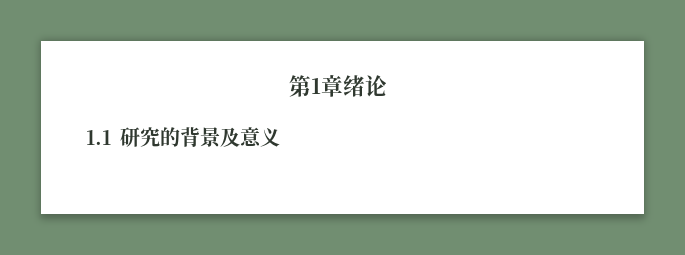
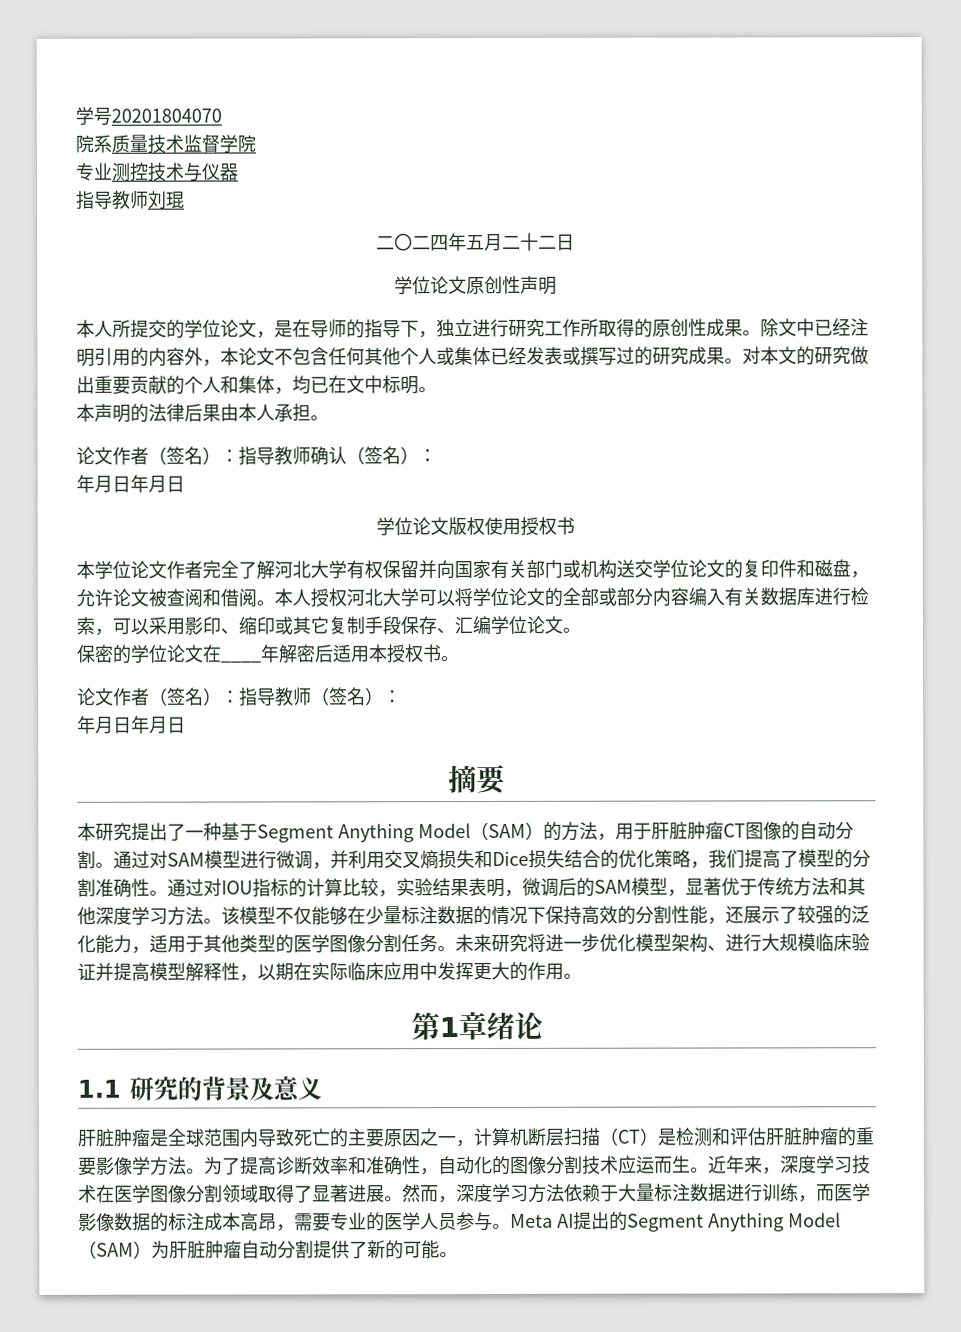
(289, 86) none -> [75,106,222,126] [75,134,256,154] [75,162,238,182] [76,190,185,210] [376,232,575,252] [394,275,557,295] [76,318,869,339] [76,346,869,367] [76,375,437,395] [76,403,329,423] [76,446,437,466] [76,474,185,493] [376,516,575,536] [76,559,869,580] [76,587,869,608] [76,615,581,636] [76,644,459,664] [77,687,402,707] [77,715,186,734] [448,764,506,795] [77,821,854,843] [77,849,871,870] [77,877,866,898] [77,905,870,926] [77,933,870,954] [77,961,582,982] 学号20201804070 // 院系质量技术监督学院 // 专业测控技术与仪器 // 指导教师刘琨 // 二〇二四年五月二十二日 // 学位论文原创性声明 // 本人所提交的学位论文，是在导师的指导下，独立进行研究工作所取得的原创性成果。除文中已经注明引用的内容外，本论文不包含任何其他个人或集体已经发表或撰写过的研究成果。对本文的研究做出重要贡献的个人和集体，均已在文中标明。 // 本声明的法律后果由本人承担。 // 论文作者（签名）：指导教师确认（签名）： // 年月日年月日 // 学位论文版权使用授权书 // 本学位论文作者完全了解河北大学有权保留并向国家有关部门或机构送交学位论文的复印件和磁盘，允许论文被查阅和借阅。本人授权河北大学可以将学位论文的全部或部分内容编入有关数据库进行检索，可以采用影印、缩印或其它复制手段保存、汇编学位论文。 // 保密的学位论文在____年解密后适用本授权书。 // 论文作者（签名）：指导教师（签名）： // 年月日年月日 // 摘要 // 本研究提出了一种基于Segment Anything Model（SAM）的方法，用于肝脏肿瘤CT图像的自动分割。通过对SAM模型进行微调，并利用交叉熵损失和Dice损失结合的优化策略，我们提高了模型的分割准确性。通过对IOU指标的计算比较，实验结果表明，微调后的SAM模型，显著优于传统方法和其他深度学习方法。该模型不仅能够在少量标注数据的情况下保持高效的分割性能，还展示了较强的泛化能力，适用于其他类型的医学图像分割任务。未来研究将进一步优化模型架构、进行大规模临床验证并提高模型解释性，以期在实际临床应用中发挥更大的作用。 //
(280, 137) none -> [77,1127,875,1148] [78,1155,871,1176] [78,1183,871,1204] [78,1211,841,1232] [78,1240,458,1260] // 肝脏肿瘤是全球范围内导致死亡的主要原因之一，计算机断层扫描（CT）是检测和评估肝脏肿瘤的重要影像学方法。为了提高诊断效率和准确性，自动化的图像分割技术应运而生。近年来，深度学习技术在医学图像分割领域取得了显著进展。然而，深度学习方法依赖于大量标注数据进行训练，而医学影像数据的标注成本高昂，需要专业的医学人员参与。Meta AI提出的Segment Anything Model（SAM）为肝脏肿瘤自动分割提供了新的可能。

